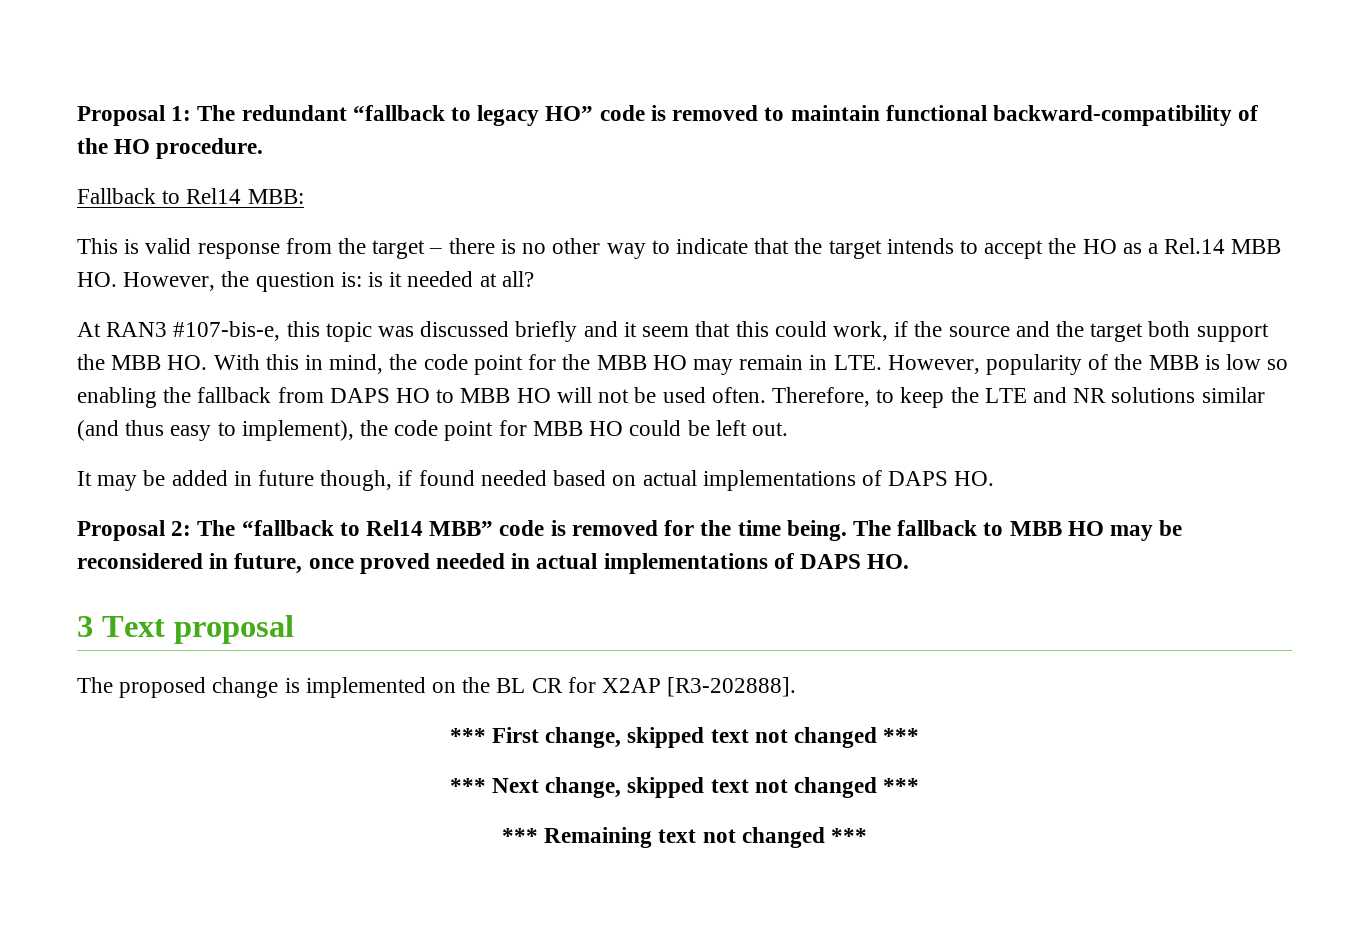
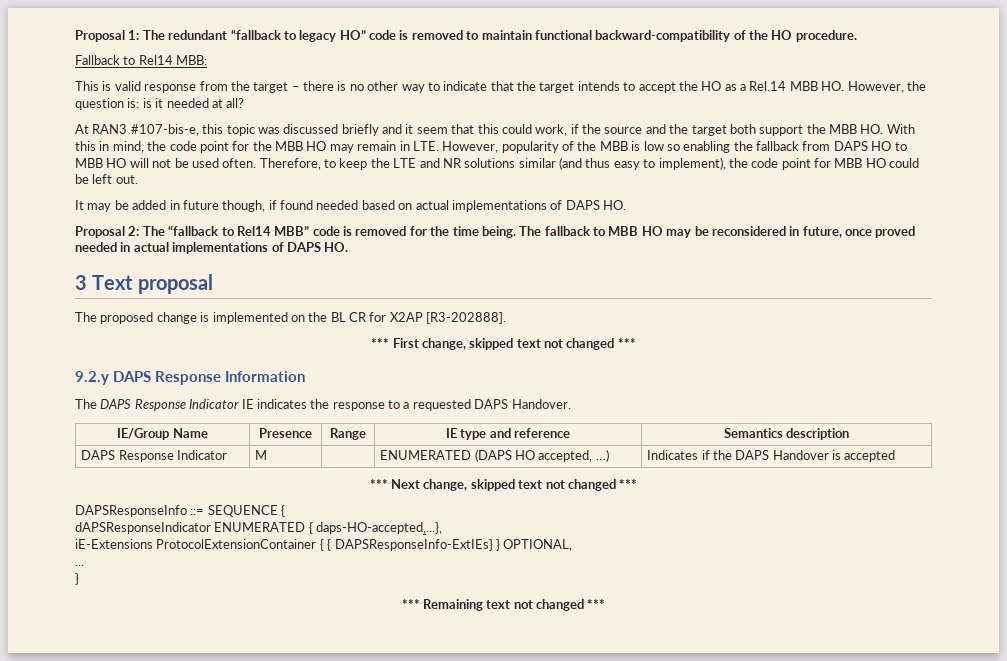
(920, 735) none -> [75,371,305,385] [75,399,571,411] [117,428,208,440] [259,428,312,438] [330,428,366,440] [445,428,571,440] [723,428,850,440] [81,450,227,462] [255,450,268,460] [380,449,609,462] [647,450,896,462] // 9.2.y DAPS Response Information // The DAPS Response Indicator IE indicates the response to a requested DAPS Handover. // IE/Group Name | Presence | Range | IE type and reference | Semantics description // DAPS Response Indicator | M | | ENUMERATED (DAPS HO accepted, …) | Indicates if the DAPS Handover is accepted
(920, 785) none -> [75,505,286,517] [75,522,443,534] [75,539,573,551] [75,565,84,566] [75,573,79,585] // DAPSResponseInfo ::= SEQUENCE { // dAPSResponseIndicator ENUMERATED { daps-HO-accepted,...}, // iE-Extensions ProtocolExtensionContainer { { DAPSResponseInfo-ExtIEs} } OPTIONAL, // ... // }

